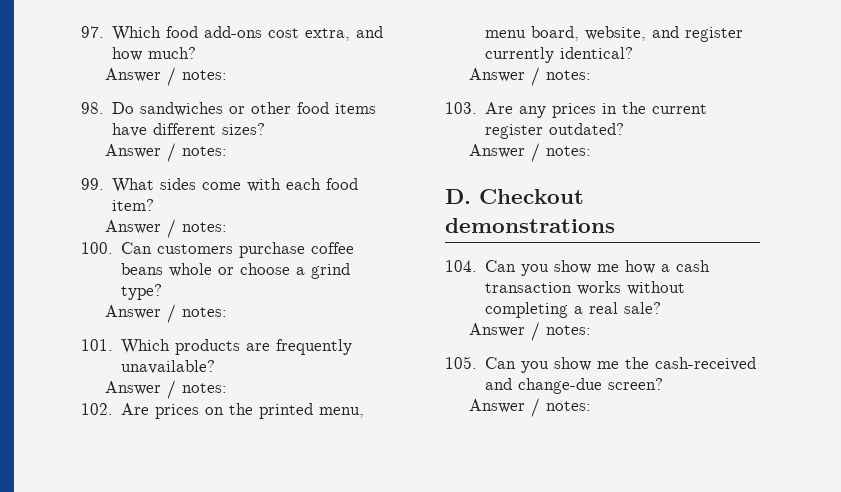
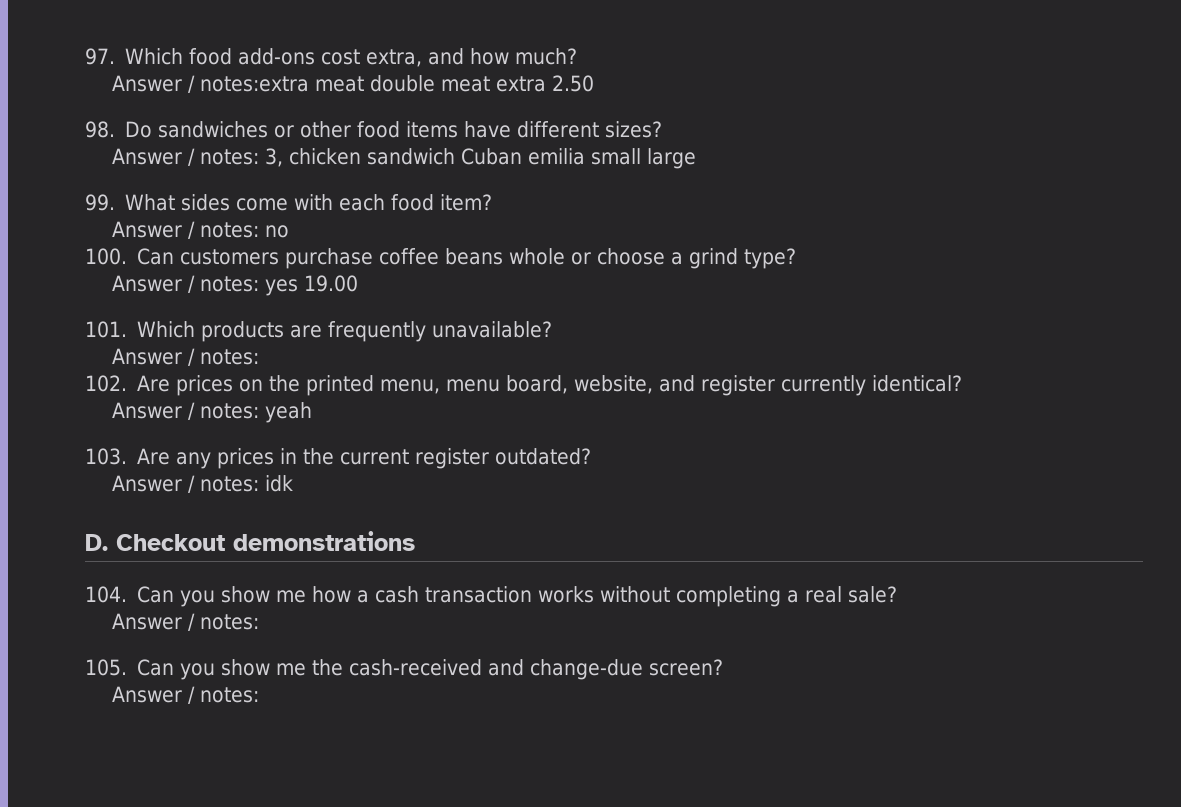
[182,70,228,80] notes: -> [200,75,595,92] notes:extra meat double meat extra 2.50
(228, 151) none -> [265,148,697,169] 3, chicken sandwich Cuban emilia small large
(228, 227) none -> [265,225,290,238] no
(228, 312) none -> [265,275,359,296] yes 19.00
(592, 75) none -> [265,402,313,423] yeah
(592, 151) none -> [265,475,294,492] idk

